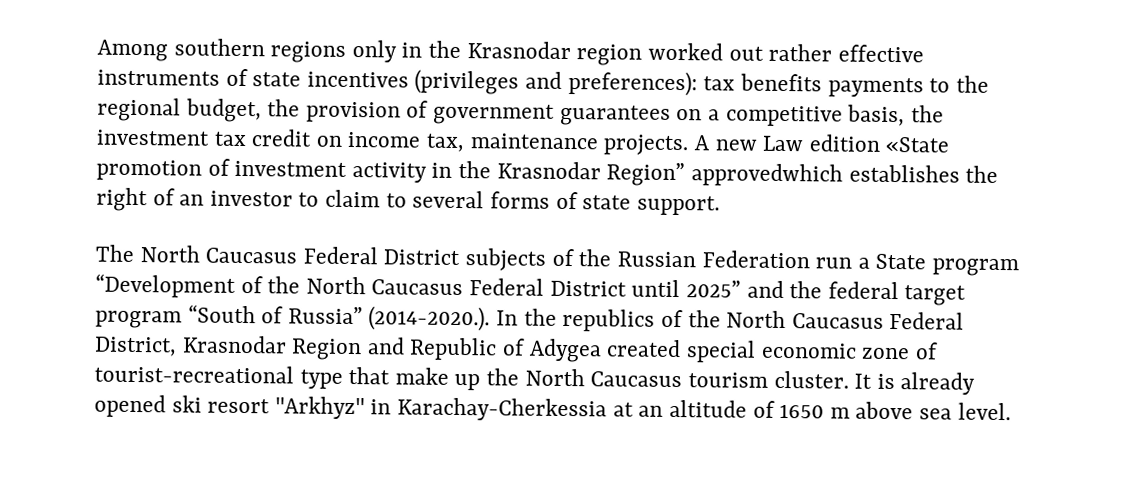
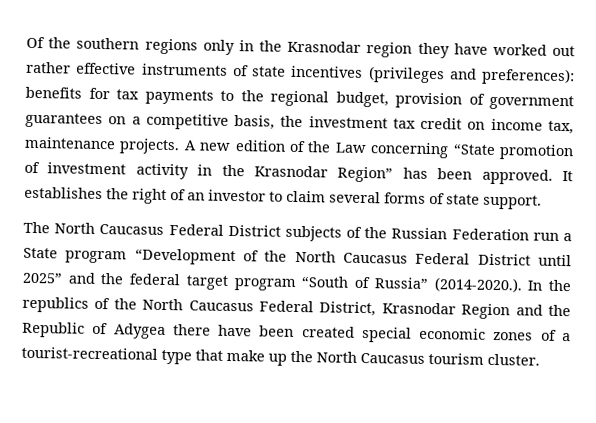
[97,39,168,62] Among -> [26,36,72,49] Of the
(643, 55) none -> [417,42,488,59] they have
[703,73,822,92] tax benefits -> [25,86,139,100] benefits for tax
[267,99,301,117] the -> (389, 99) none
[762,134,950,153] Law edition «State -> [234,140,496,159] edition of the Law concerning “State
[690,163,843,187] approvedwhich -> [402,167,573,185] has been approved. It
[385,193,407,208] to -> (326, 196) none
(405, 346) none -> [547,304,571,317] the
[606,339,938,363] created special economic zone of -> [172,324,571,343] there have been created special economic zones of a
[854,372,976,395] [94,394,1011,422] It is already opened ski resort "Arkhyz" in Karachay-Cherkessia at an altitude of 1650 m above sea level. -> (540, 359) none

